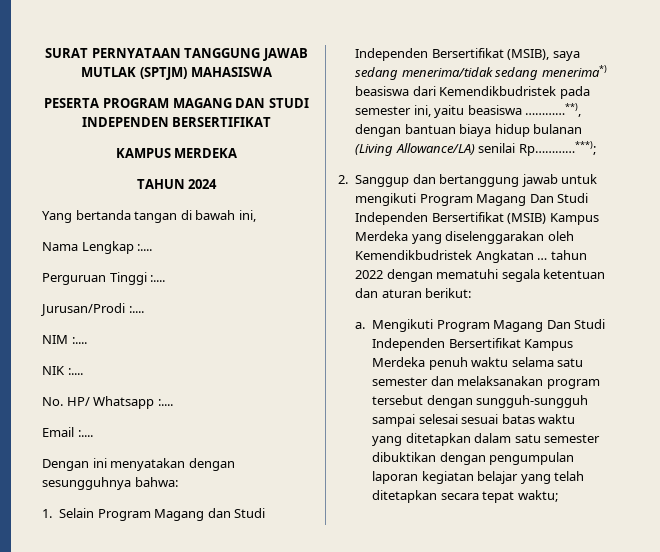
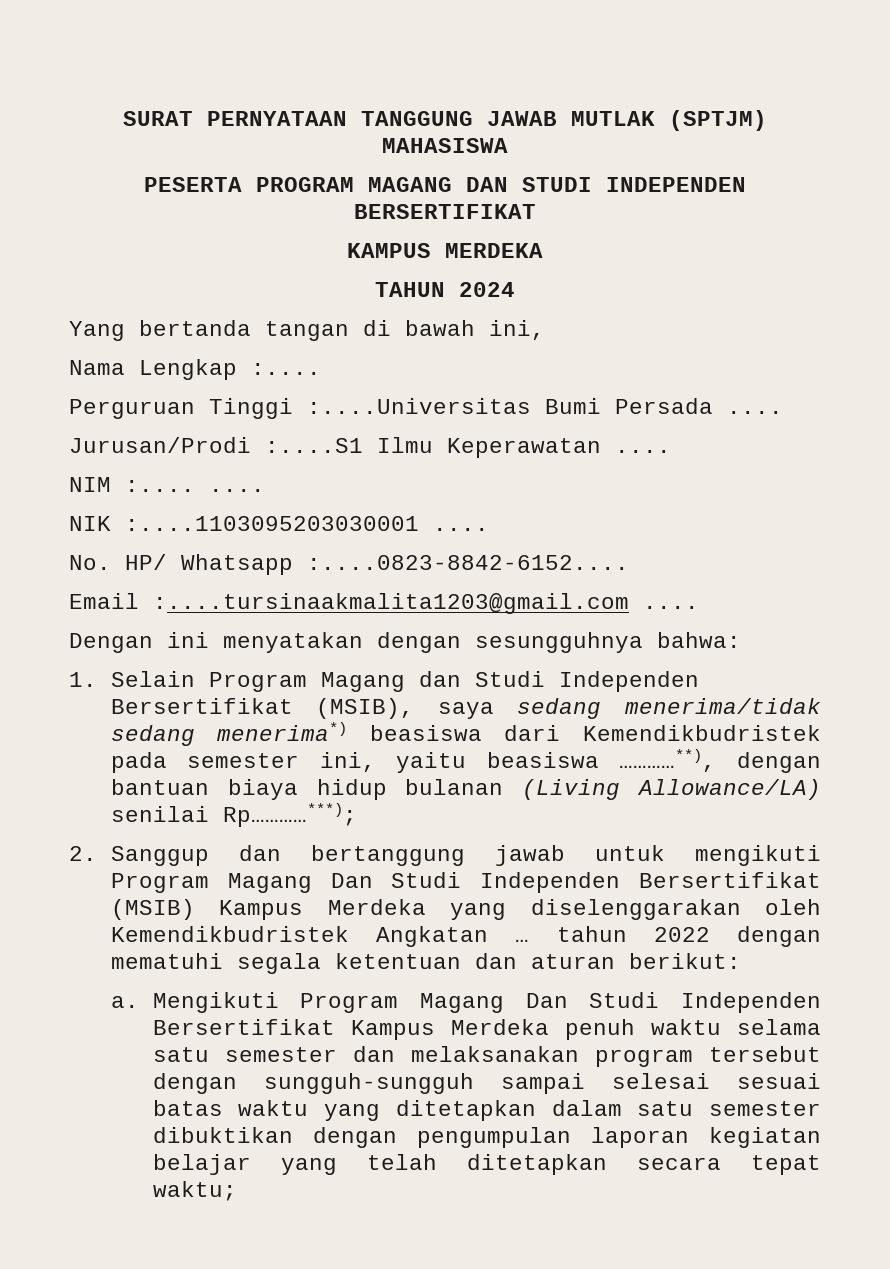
[150,275,166,282] [40,303,144,316] :.... // Jurusan/Prodi :.... -> [307,398,783,414] [69,437,671,458] :....Universitas Bumi Persada .... // Jurusan/Prodi :....S1 Ilmu Keperawatan ....
(87, 340) none -> [209,489,265,492] ....
[67,368,83,375] :.... -> [125,516,489,531] :....1103095203030001 ....
[157,399,173,406] :.... -> [307,555,629,570] :....0823-8842-6152....
[77,430,93,437] :.... -> [153,593,699,614] :....tursinaakmalita1203@gmail.com ....

